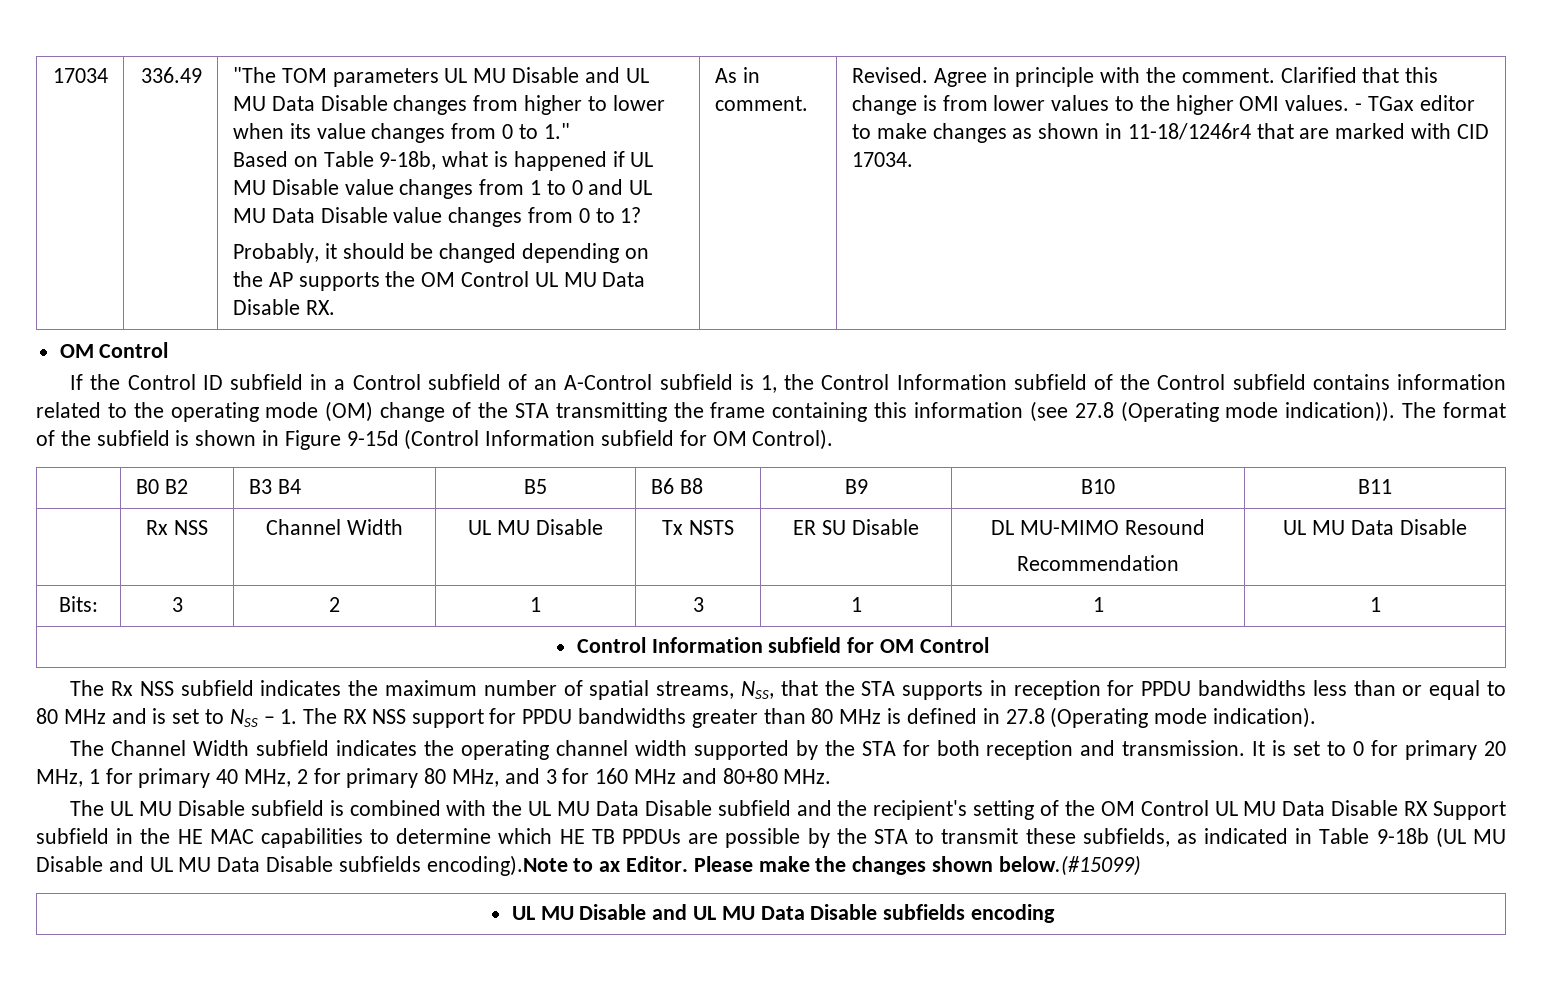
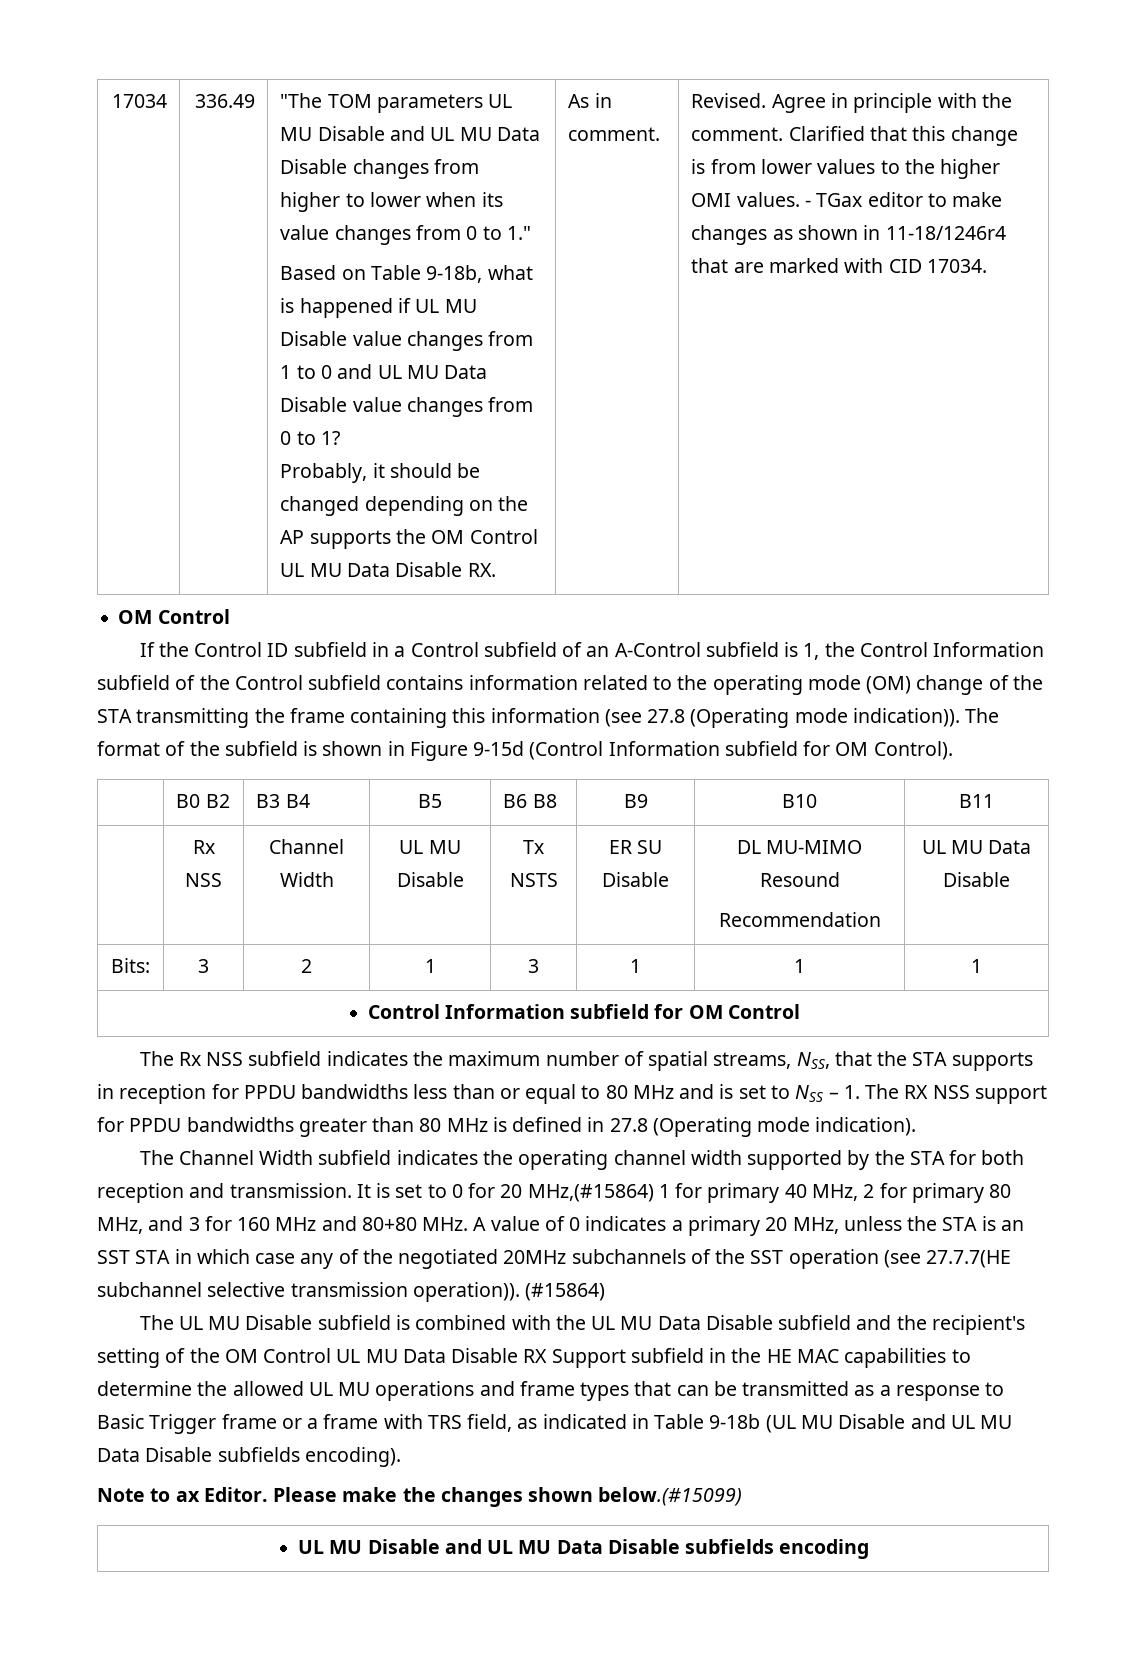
[1405,740,1506,760] [36,769,83,787] primary 20 MHz, -> [500,1184,654,1202] 20 MHz,(#15864)
(832, 776) none -> [473,1216,1024,1236] [97,1249,1012,1269] [97,1282,606,1302] A value of 0 indicates a primary 20 MHz, unless the STA is an SST STA in which case any of the negotiated 20MHz subchannels of the SST operation (see 27.7.7(HE subchannel selective transmission operation)). (#15864)
[498,828,1170,848] which HE TB PPDUs are possible by the STA to transmit these subfields, -> [197,1381,1005,1401] [97,1414,513,1434] the allowed UL MU operations and frame types that can be transmitted as a response to Basic Trigger frame or a frame with TRS field,
[426,855,568,876] encoding).Note -> [304,1447,401,1467] [97,1488,145,1502] encoding). // Note

